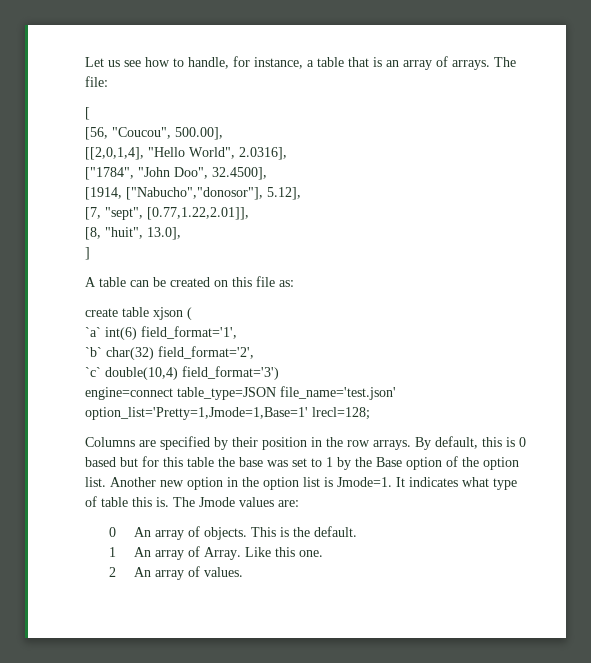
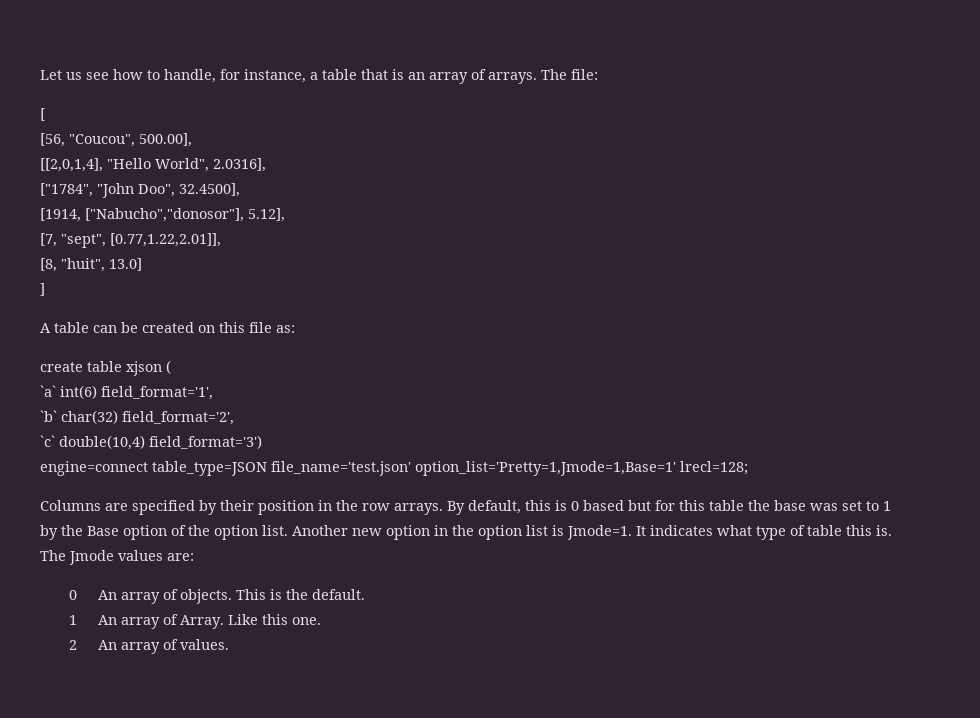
[147,227,181,240] 13.0], -> [109,258,142,271] 13.0]

